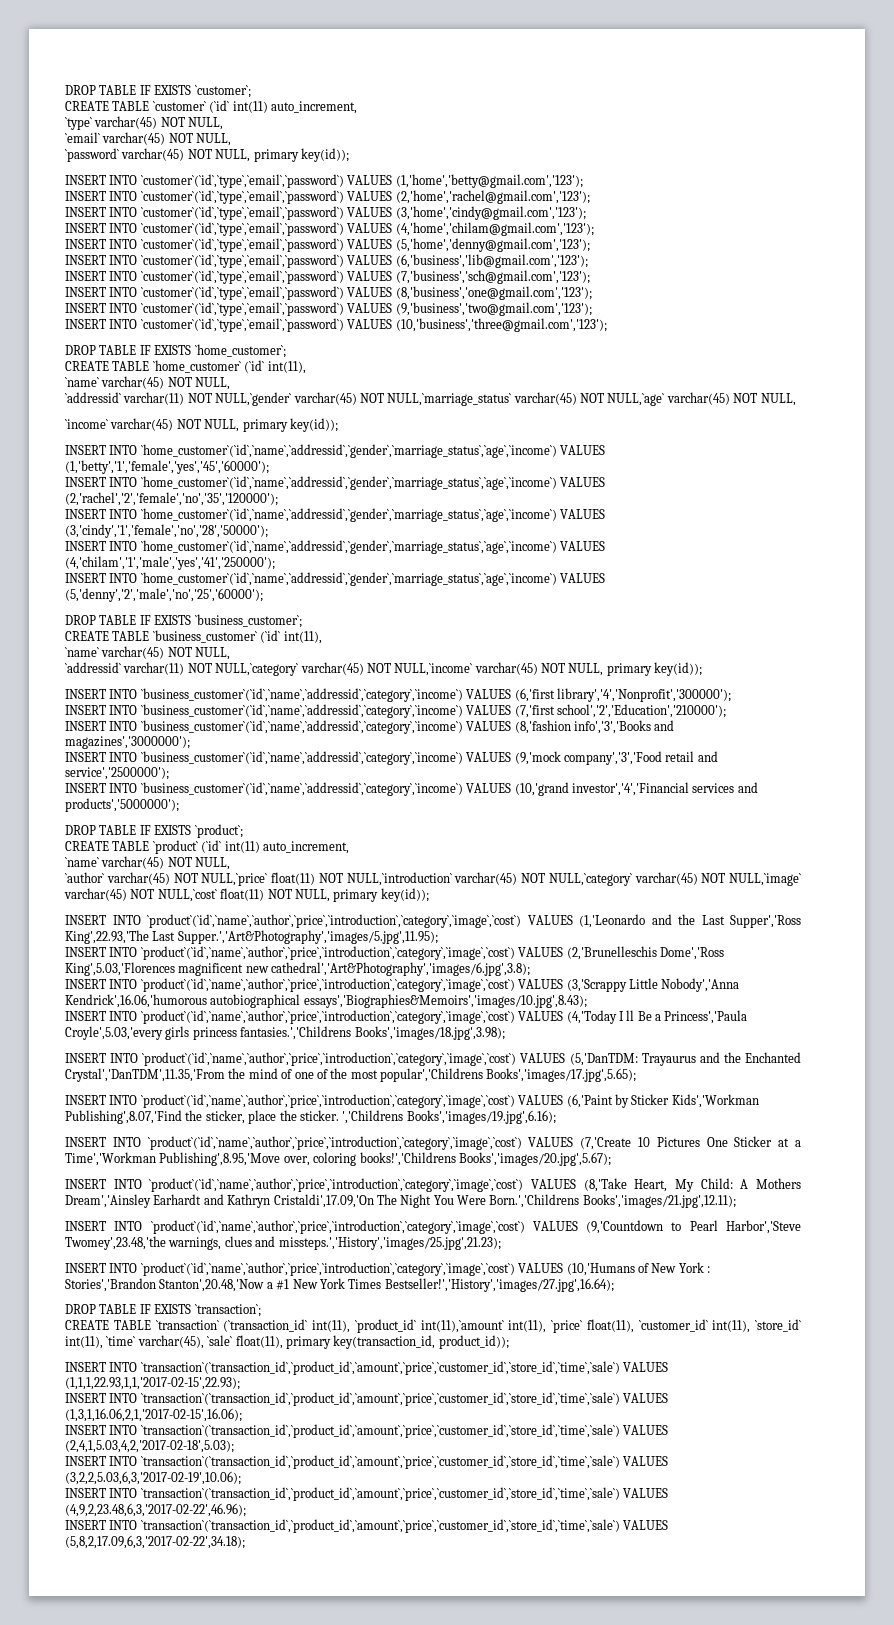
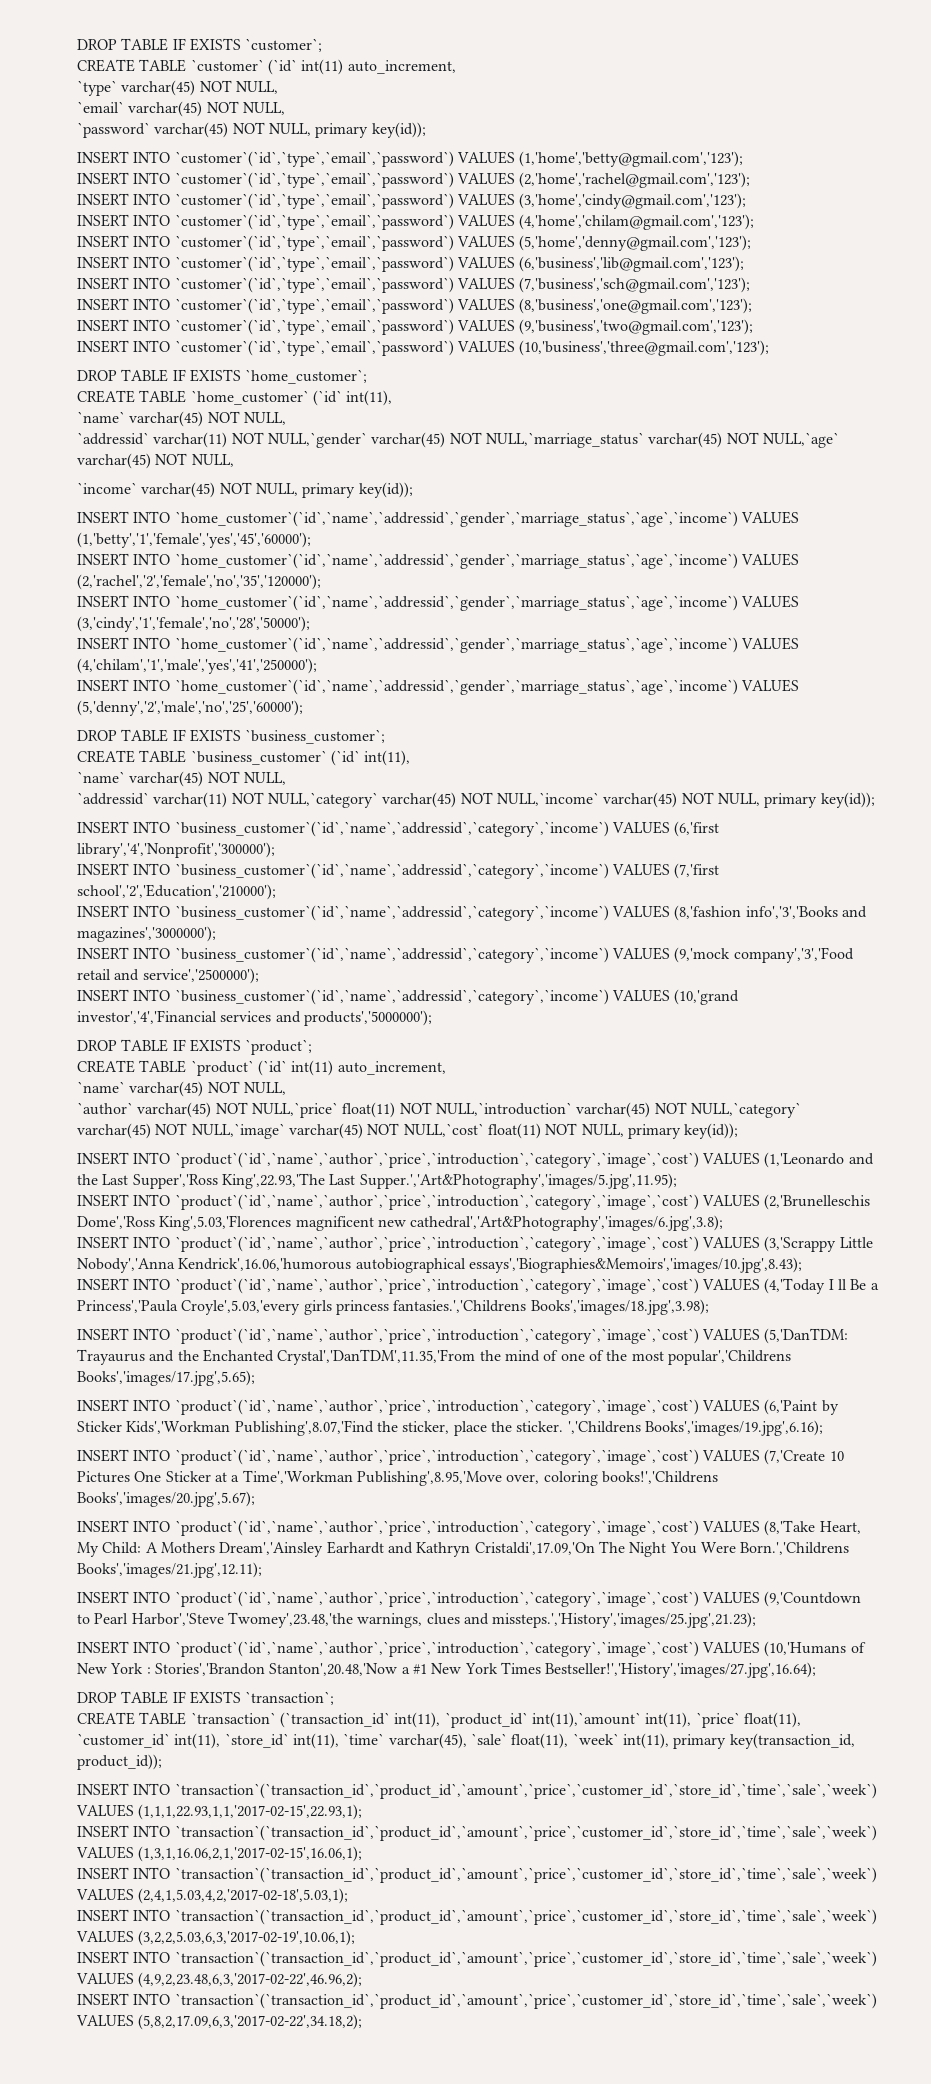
(283, 1342) none -> [572,1733,669,1749] `week` int(11),
[140,1361,669,1375] [65,1377,240,1390] [65,1392,669,1406] [65,1408,242,1422] [65,1424,669,1438] [65,1440,234,1453] [65,1455,669,1469] [65,1471,241,1485] [65,1487,669,1501] [65,1503,246,1517] [65,1519,669,1533] [65,1535,245,1549] `transaction`(`transaction_id`,`product_id`,`amount`,`price`,`customer_id`,`store_id`,`time`,`sale`) VALUES (1,1,1,22.93,1,1,'2017-02-15',22.93); // INSERT INTO `transaction`(`transaction_id`,`product_id`,`amount`,`price`,`customer_id`,`store_id`,`time`,`sale`) VALUES (1,3,1,16.06,2,1,'2017-02-15',16.06); // INSERT INTO `transaction`(`transaction_id`,`product_id`,`amount`,`price`,`customer_id`,`store_id`,`time`,`sale`) VALUES (2,4,1,5.03,4,2,'2017-02-18',5.03); // INSERT INTO `transaction`(`transaction_id`,`product_id`,`amount`,`price`,`customer_id`,`store_id`,`time`,`sale`) VALUES (3,2,2,5.03,6,3,'2017-02-19',10.06); // INSERT INTO `transaction`(`transaction_id`,`product_id`,`amount`,`price`,`customer_id`,`store_id`,`time`,`sale`) VALUES (4,9,2,23.48,6,3,'2017-02-22',46.96); // INSERT INTO `transaction`(`transaction_id`,`product_id`,`amount`,`price`,`customer_id`,`store_id`,`time`,`sale`) VALUES (5,8,2,17.09,6,3,'2017-02-22',34.18); -> [174,1783,877,1799] [76,1804,363,1820] [77,1825,877,1841] [76,1846,363,1862] [77,1867,877,1883] [76,1888,349,1904] [77,1909,877,1925] [76,1930,356,1946] [77,1951,877,1967] [76,1972,363,1988] [77,1993,877,2009] [76,2014,363,2030] `transaction`(`transaction_id`,`product_id`,`amount`,`price`,`customer_id`,`store_id`,`time`,`sale`,`week`) VALUES (1,1,1,22.93,1,1,'2017-02-15',22.93,1); // INSERT INTO `transaction`(`transaction_id`,`product_id`,`amount`,`price`,`customer_id`,`store_id`,`time`,`sale`,`week`) VALUES (1,3,1,16.06,2,1,'2017-02-15',16.06,1); // INSERT INTO `transaction`(`transaction_id`,`product_id`,`amount`,`price`,`customer_id`,`store_id`,`time`,`sale`,`week`) VALUES (2,4,1,5.03,4,2,'2017-02-18',5.03,1); // INSERT INTO `transaction`(`transaction_id`,`product_id`,`amount`,`price`,`customer_id`,`store_id`,`time`,`sale`,`week`) VALUES (3,2,2,5.03,6,3,'2017-02-19',10.06,1); // INSERT INTO `transaction`(`transaction_id`,`product_id`,`amount`,`price`,`customer_id`,`store_id`,`time`,`sale`,`week`) VALUES (4,9,2,23.48,6,3,'2017-02-22',46.96,2); // INSERT INTO `transaction`(`transaction_id`,`product_id`,`amount`,`price`,`customer_id`,`store_id`,`time`,`sale`,`week`) VALUES (5,8,2,17.09,6,3,'2017-02-22',34.18,2);

